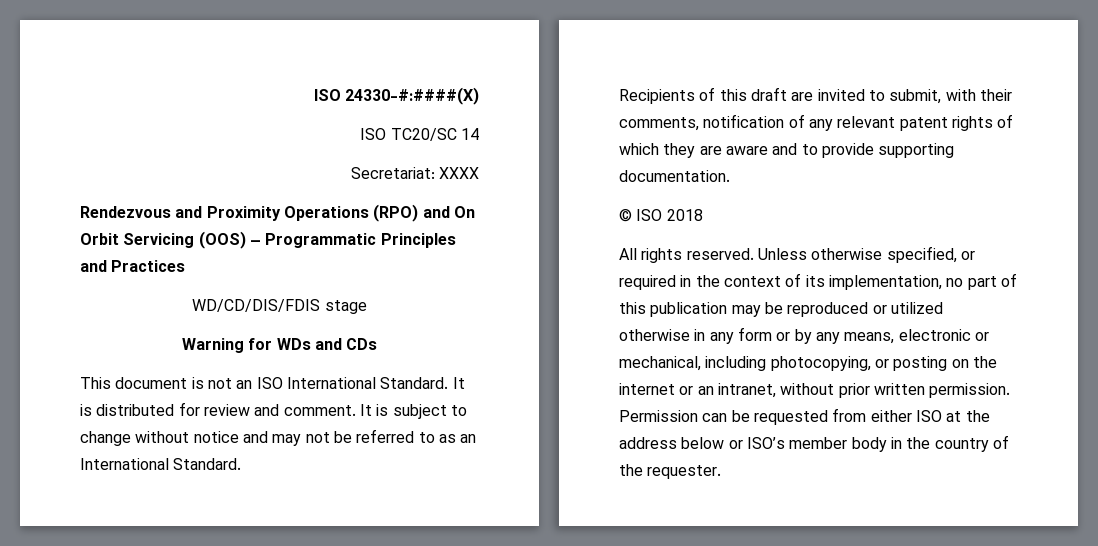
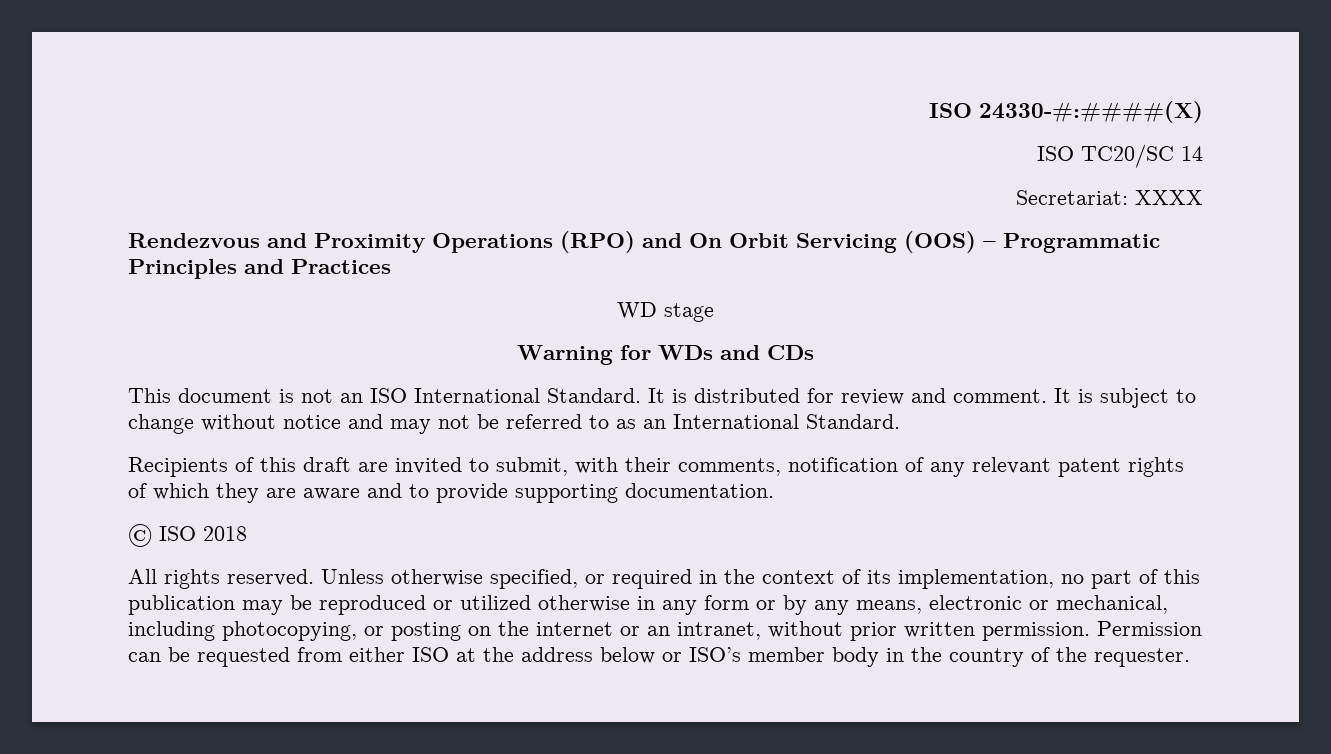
[192,299,321,312] WD/CD/DIS/FDIS -> [617,302,657,319] WD

